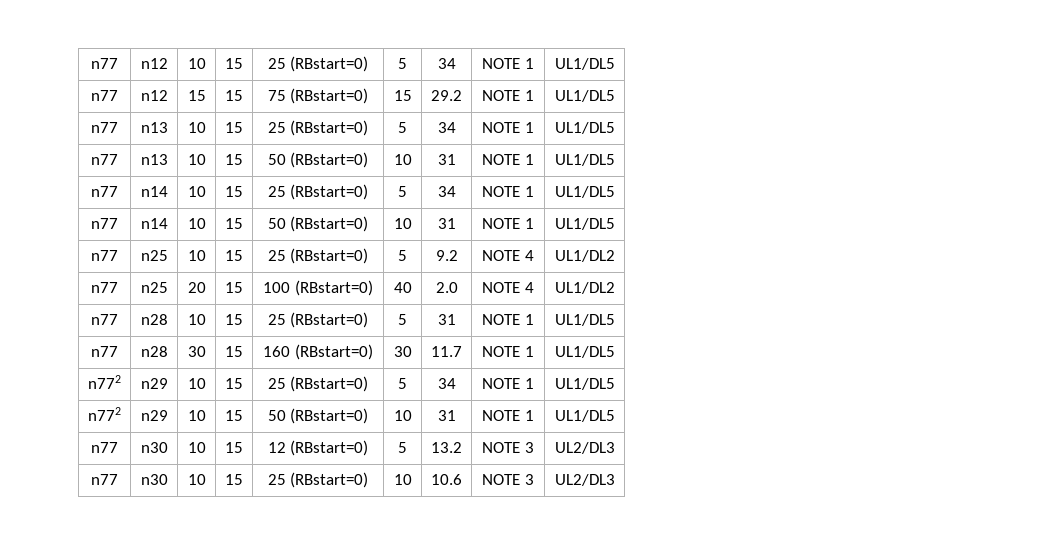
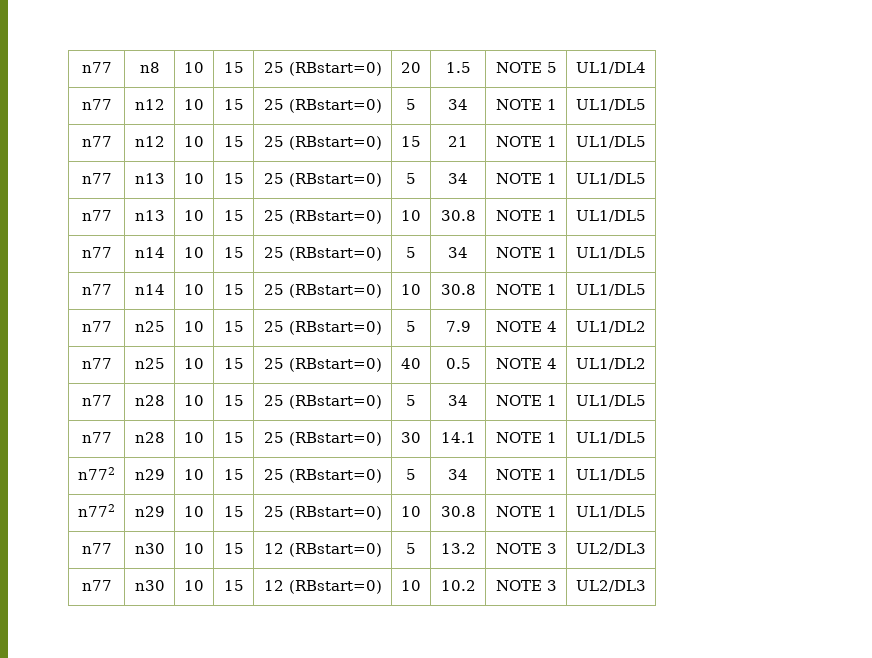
[91,58,118,69] n77 -> [81,62,112,73] [139,62,160,73] [184,62,204,73] [223,62,244,73] [263,62,382,76] [401,62,421,73] [445,62,471,73] [495,62,557,73] [576,62,646,74] [81,99,112,110] n77 | n8 | 10 | 15 | 25 (RBstart=0) | 20 | 1.5 | NOTE 5 | UL1/DL4 // n77
[187,90,206,101] [225,90,243,101] [267,90,286,101] 15 | 15 | 75 -> [184,136,204,147] [223,136,244,147] [263,136,284,147] 10 | 15 | 25
[431,90,462,101] 29.2 -> [448,136,468,147] 21
[267,152,369,168] [393,154,412,165] [437,154,456,165] 50 (RBstart=0) | 10 | 31 -> [263,210,382,224] [401,210,421,221] [440,210,476,221] 25 (RBstart=0) | 10 | 30.8
[267,216,369,232] [393,218,412,229] [437,218,456,229] 50 (RBstart=0) | 10 | 31 -> [263,284,382,298] [401,284,421,295] [440,284,476,295] 25 (RBstart=0) | 10 | 30.8
[435,250,458,261] 9.2 -> [445,321,471,332] 7.9
[187,282,206,293] [225,282,243,293] [263,282,291,293] 20 | 15 | 100 -> [184,358,204,369] [223,358,244,369] [263,358,284,369] 10 | 15 | 25
[435,282,458,293] 2.0 -> [445,358,471,369] 0.5
[437,314,456,325] 31 -> [448,395,468,406] 34
[187,346,206,357] [225,346,243,357] [263,346,291,357] 30 | 15 | 160 -> [184,432,204,443] [223,432,244,443] [263,432,284,443] 10 | 15 | 25
[431,346,462,357] 11.7 -> [440,432,476,443] 14.1
[267,408,369,424] [393,410,412,421] [437,410,456,421] 50 (RBstart=0) | 10 | 31 -> [263,506,382,520] [401,506,421,517] [440,506,476,517] 25 (RBstart=0) | 10 | 30.8
[267,472,369,488] [393,474,412,485] [431,474,462,485] 25 (RBstart=0) | 10 | 10.6 -> [263,580,382,594] [401,580,421,591] [440,580,476,591] 12 (RBstart=0) | 10 | 10.2

